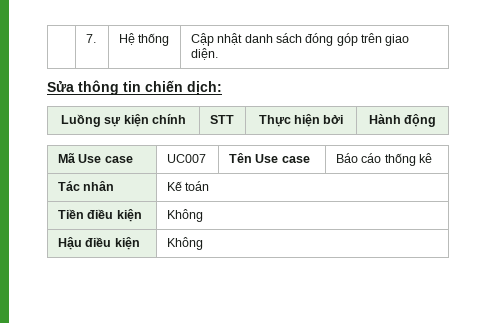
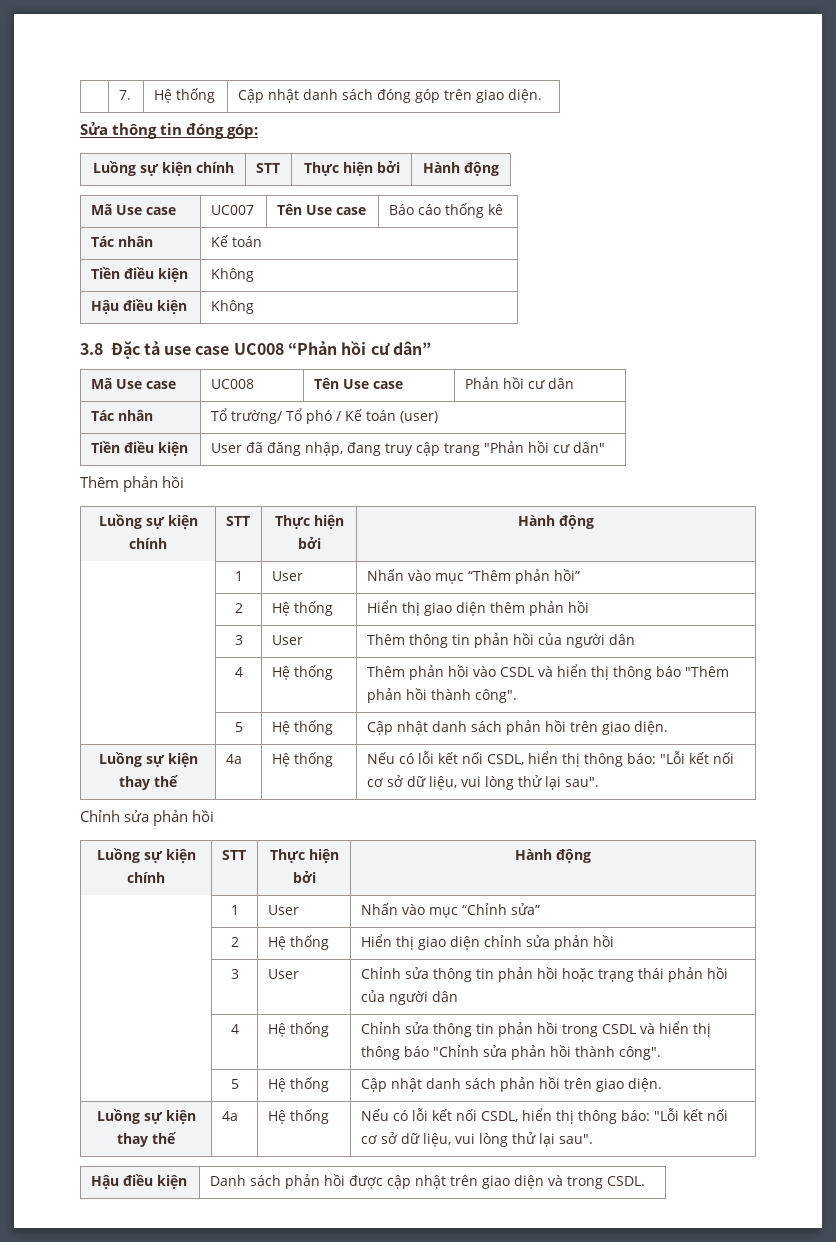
[145,80,222,95] chiến dịch: -> [186,123,259,139] đóng góp:
(203, 243) none -> [80,340,432,359] [90,378,176,389] [210,379,254,389] [313,378,403,389] [464,377,574,389] [90,410,153,421] [210,408,438,424] [90,441,188,457] [210,441,605,456] [80,476,185,492] [98,514,198,530] [129,538,167,549] [225,516,250,526] [274,515,344,530] [297,537,321,549] [518,515,594,530] [234,571,243,581] [271,571,303,581] [366,569,580,584] [234,603,243,613] [271,601,333,616] [366,600,589,616] [234,635,243,645] [271,635,303,645] [366,633,635,648] [234,667,243,677] [271,665,333,680] [366,664,729,680] [366,688,517,703] [234,722,243,732] [271,720,333,735] [366,720,668,735] [98,752,198,768] [119,775,178,790] [225,754,242,764] [271,752,333,767] [366,751,734,767] [366,775,599,790] [80,810,215,826] [96,848,196,864] [127,872,165,883] [221,850,246,860] [269,849,339,864] [292,871,316,883] [515,849,591,864] [230,905,239,915] [267,905,299,915] [360,903,540,918] [230,937,239,947] [267,935,329,950] [360,934,614,950] [230,969,239,979] [267,969,299,979] [360,967,728,982] [360,990,458,1005] [230,1024,239,1034] [267,1022,329,1037] [360,1021,711,1037] [360,1045,661,1060] [230,1079,239,1089] [267,1077,329,1092] [360,1077,662,1092] [96,1109,196,1125] [117,1132,176,1147] [221,1111,238,1121] [267,1109,329,1124] [360,1108,728,1124] [360,1132,593,1147] [90,1174,187,1190] [209,1174,645,1189] // 3.8 Đặc tả use case UC008 “Phản hồi cư dân” // Mã Use case | UC008 | Tên Use case | Phản hồi cư dân // Tác nhân | Tổ trường/ Tổ phó / Kế toán (user) // Tiền điều kiện | User đã đăng nhập, đang truy cập trang "Phản hồi cư dân" // Thêm phản hồi // Luồng sự kiện chính | STT | Thực hiện bởi | Hành động // | 1 | User | Nhấn vào mục “Thêm phản hồi” // | 2 | Hệ thống | Hiển thị giao diện thêm phản hồi // | 3 | User | Thêm thông tin phản hồi của người dân // | 4 | Hệ thống | Thêm phản hồi vào CSDL và hiển thị thông báo "Thêm phản hồi thành công". // | 5 | Hệ thống | Cập nhật danh sách phản hồi trên giao diện. // Luồng sự kiện thay thế | 4a | Hệ thống | Nếu có lỗi kết nối CSDL, hiển thị thông báo: "Lỗi kết nối cơ sở dữ liệu, vui lòng thử lại sau". // Chỉnh sửa phản hồi // Luồng sự kiện chính | STT | Thực hiện bởi | Hành động // | 1 | User | Nhấn vào mục “Chỉnh sửa” // | 2 | Hệ thống | Hiển thị giao diện chỉnh sửa phản hồi // | 3 | User | Chỉnh sửa thông tin phản hồi hoặc trạng thái phản hồi của người dân // | 4 | Hệ thống | Chỉnh sửa thông tin phản hồi trong CSDL và hiển thị thông báo "Chỉnh sửa phản hồi thành công". // | 5 | Hệ thống | Cập nhật danh sách phản hồi trên giao diện. // Luồng sự kiện thay thế | 4a | Hệ thống | Nếu có lỗi kết nối CSDL, hiển thị thông báo: "Lỗi kết nối cơ sở dữ liệu, vui lòng thử lại sau". // Hậu điều kiện | Danh sách phản hồi được cập nhật trên giao diện và trong CSDL.

